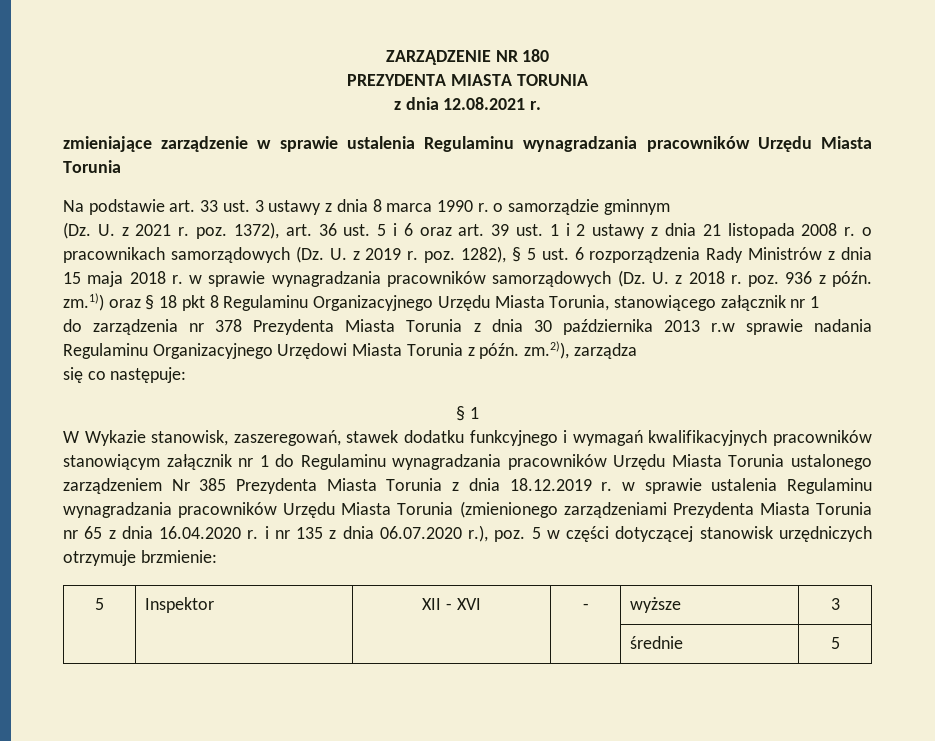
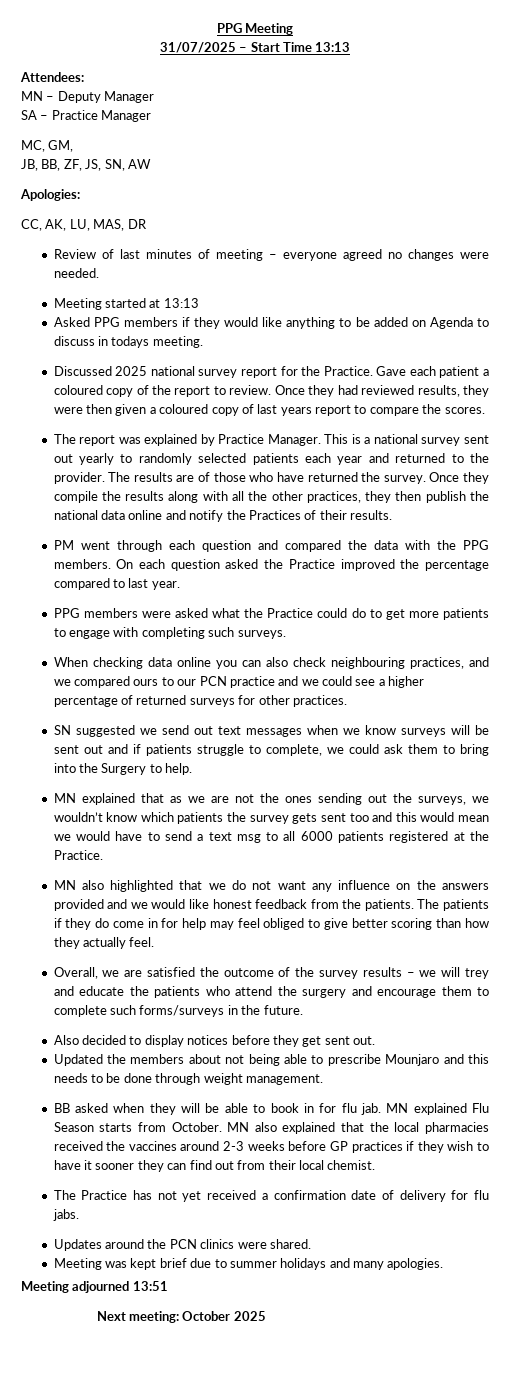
[385,49,550,65] [347,74,588,86] [393,97,542,110] [63,136,872,152] [63,160,121,173] [63,199,670,215] [63,222,872,239] [63,246,872,263] [63,270,872,287] [63,293,820,311] [63,319,872,335] [63,341,637,359] [63,367,187,383] [456,406,479,421] [63,430,873,446] [63,454,872,470] [63,478,873,494] [63,501,872,518] [63,525,872,542] [63,550,217,566] [95,598,104,610] [144,597,214,613] [422,598,481,610] [582,603,589,610] [629,597,681,613] [830,598,840,610] [629,636,683,649] [830,637,840,649] ZARZĄDZENIE NR 180 // PREZYDENTA MIASTA TORUNIA // z dnia 12.08.2021 r. // zmieniające zarządzenie w sprawie ustalenia Regulaminu wynagradzania pracowników Urzędu Miasta Torunia // Na podstawie art. 33 ust. 3 ustawy z dnia 8 marca 1990 r. o samorządzie gminnym // (Dz. U. z 2021 r. poz. 1372), art. 36 ust. 5 i 6 oraz art. 39 ust. 1 i 2 ustawy z dnia 21 listopada 2008 r. o pracownikach samorządowych (Dz. U. z 2019 r. poz. 1282), § 5 ust. 6 rozporządzenia Rady Ministrów z dnia 15 maja 2018 r. w sprawie wynagradzania pracowników samorządowych (Dz. U. z 2018 r. poz. 936 z późn. zm.1)) oraz § 18 pkt 8 Regulaminu Organizacyjnego Urzędu Miasta Torunia, stanowiącego załącznik nr 1 // do zarządzenia nr 378 Prezydenta Miasta Torunia z dnia 30 października 2013 r.w sprawie nadania Regulaminu Organizacyjnego Urzędowi Miasta Torunia z późn. zm.2)), zarządza // się co następuje: // § 1 // W Wykazie stanowisk, zaszeregowań, stawek dodatku funkcyjnego i wymagań kwalifikacyjnych pracowników stanowiącym załącznik nr 1 do Regulaminu wynagradzania pracowników Urzędu Miasta Torunia ustalonego zarządzeniem Nr 385 Prezydenta Miasta Torunia z dnia 18.12.2019 r. w sprawie ustalenia Regulaminu wynagradzania pracowników Urzędu Miasta Torunia (zmienionego zarządzeniami Prezydenta Miasta Torunia nr 65 z dnia 16.04.2020 r. i nr 135 z dnia 06.07.2020 r.), poz. 5 w części dotyczącej stanowisk urzędniczych otrzymuje brzmienie: // 5 | Inspektor | XII - XVI | - | wyższe | 3 // | | | | średnie | 5 -> [216,23,294,35] [159,42,351,53] [20,72,84,82] [21,91,155,103] [21,110,152,122] [21,140,74,152] [21,159,151,171] [20,189,80,201] [21,219,147,231] [53,249,489,261] [53,268,99,278] [53,298,199,310] [53,317,489,329] [53,336,203,348] [53,366,490,378] [53,385,489,397] [53,404,485,416] [53,434,489,446] [53,453,489,465] [53,472,490,484] [53,491,489,503] [53,510,393,522] [53,540,489,552] [53,559,490,571] [53,578,180,590] [53,608,490,620] [53,627,286,639] [53,657,489,669] [53,676,425,688] [53,695,347,707] [53,725,489,737] [53,744,489,756] [53,763,193,775] [53,793,489,805] [53,812,490,824] [53,831,489,843] [53,850,103,860] [53,880,489,892] [53,899,490,911] [53,918,489,930] [53,937,155,949] [53,967,489,979] [53,986,489,998] [53,1005,303,1017] [53,1035,376,1047] [53,1054,489,1066] [53,1073,323,1085] [53,1103,489,1115] [53,1122,489,1134] [53,1141,490,1153] [53,1160,376,1172] [53,1190,489,1202] [52,1209,79,1221] [53,1239,311,1251] [53,1258,444,1270] [21,1281,168,1293] [96,1311,266,1323] PPG Meeting // 31/07/2025 – Start Time 13:13 // Attendees: // MN – Deputy Manager // SA – Practice Manager // MC, GM, // JB, BB, ZF, JS, SN, AW // Apologies: // CC, AK, LU, MAS, DR // Review of last minutes of meeting – everyone agreed no changes were needed. // Meeting started at 13:13 // Asked PPG members if they would like anything to be added on Agenda to discuss in todays meeting. // Discussed 2025 national survey report for the Practice. Gave each patient a coloured copy of the report to review. Once they had reviewed results, they were then given a coloured copy of last years report to compare the scores. // The report was explained by Practice Manager. This is a national survey sent out yearly to randomly selected patients each year and returned to the provider. The results are of those who have returned the survey. Once they compile the results along with all the other practices, they then publish the national data online and notify the Practices of their results. // PM went through each question and compared the data with the PPG members. On each question asked the Practice improved the percentage compared to last year. // PPG members were asked what the Practice could do to get more patients to engage with completing such surveys. // When checking data online you can also check neighbouring practices, and we compared ours to our PCN practice and we could see a higher percentage of returned surveys for other practices. // SN suggested we send out text messages when we know surveys will be sent out and if patients struggle to complete, we could ask them to bring into the Surgery to help. // MN explained that as we are not the ones sending out the surveys, we wouldn’t know which patients the survey gets sent too and this would mean we would have to send a text msg to all 6000 patients registered at the Practice. // MN also highlighted that we do not want any influence on the answers provided and we would like honest feedback from the patients. The patients if they do come in for help may feel obliged to give better scoring than how they actually feel. // Overall, we are satisfied the outcome of the survey results – we will trey and educate the patients who attend the surgery and encourage them to complete such forms/surveys in the future. // Also decided to display notices before they get sent out. // Updated the members about not being able to prescribe Mounjaro and this needs to be done through weight management. // BB asked when they will be able to book in for flu jab. MN explained Flu Season starts from October. MN also explained that the local pharmacies received the vaccines around 2-3 weeks before GP practices if they wish to have it sooner they can find out from their local chemist. // The Practice has not yet received a confirmation date of delivery for flu jabs. // Updates around the PCN clinics were shared. // Meeting was kept brief due to summer holidays and many apologies. // Meeting adjourned 13:51 // Next meeting: October 2025

